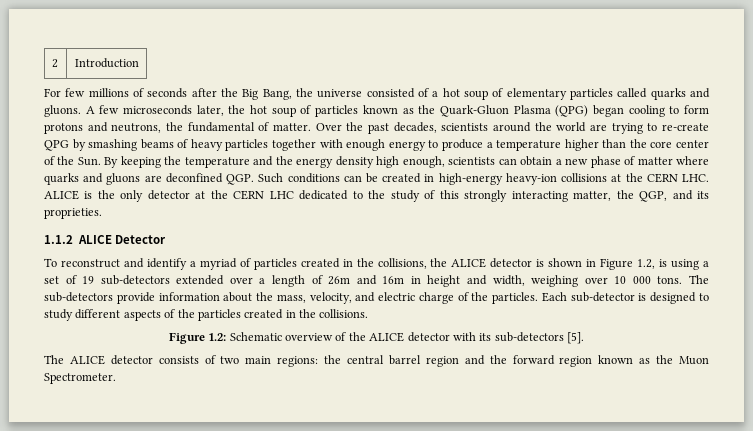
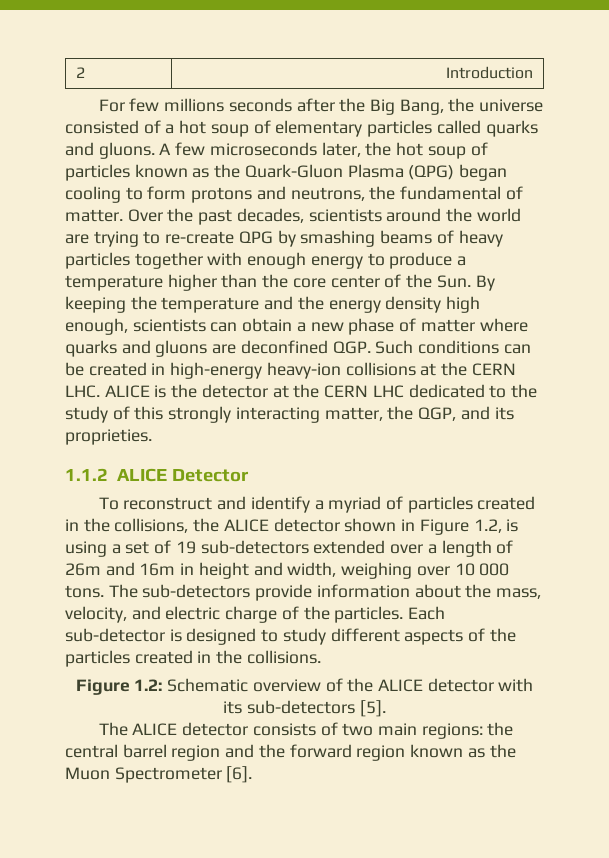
[133,88,144,97] of -> (225, 105) none
[120,190,144,202] only -> (198, 391) none
[536,259,545,267] is -> (340, 525) none
[44,373,116,384] Spectrometer. -> [114,766,253,783] Spectrometer [6].

